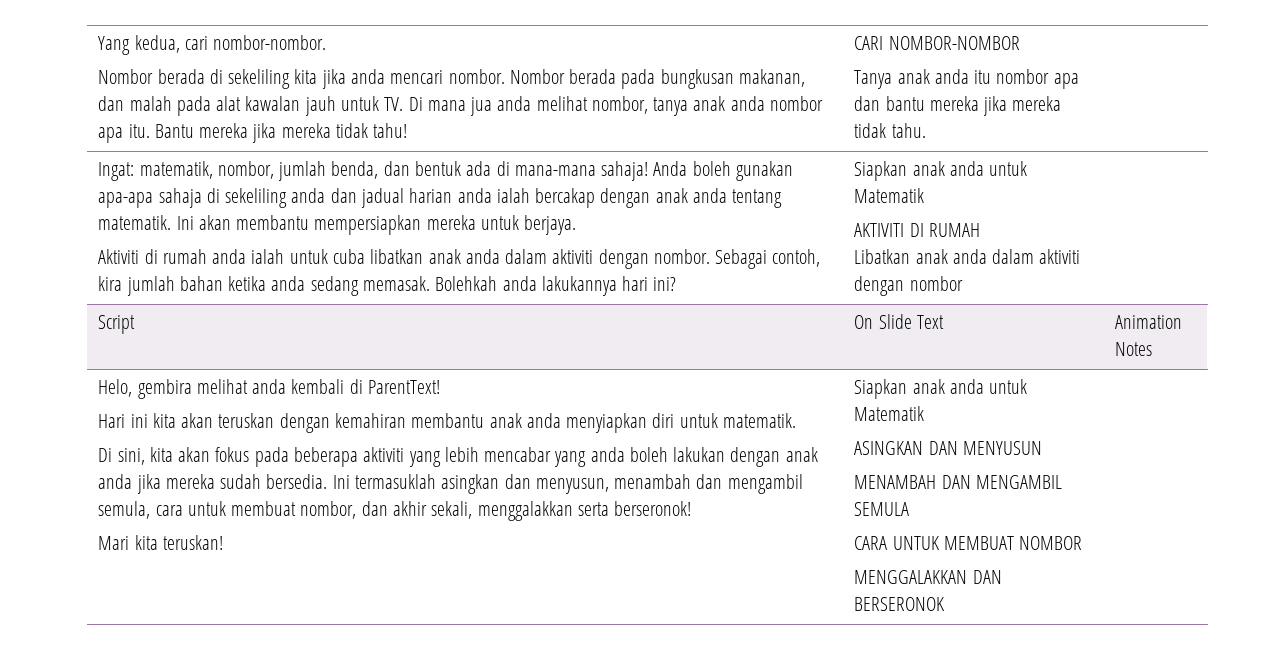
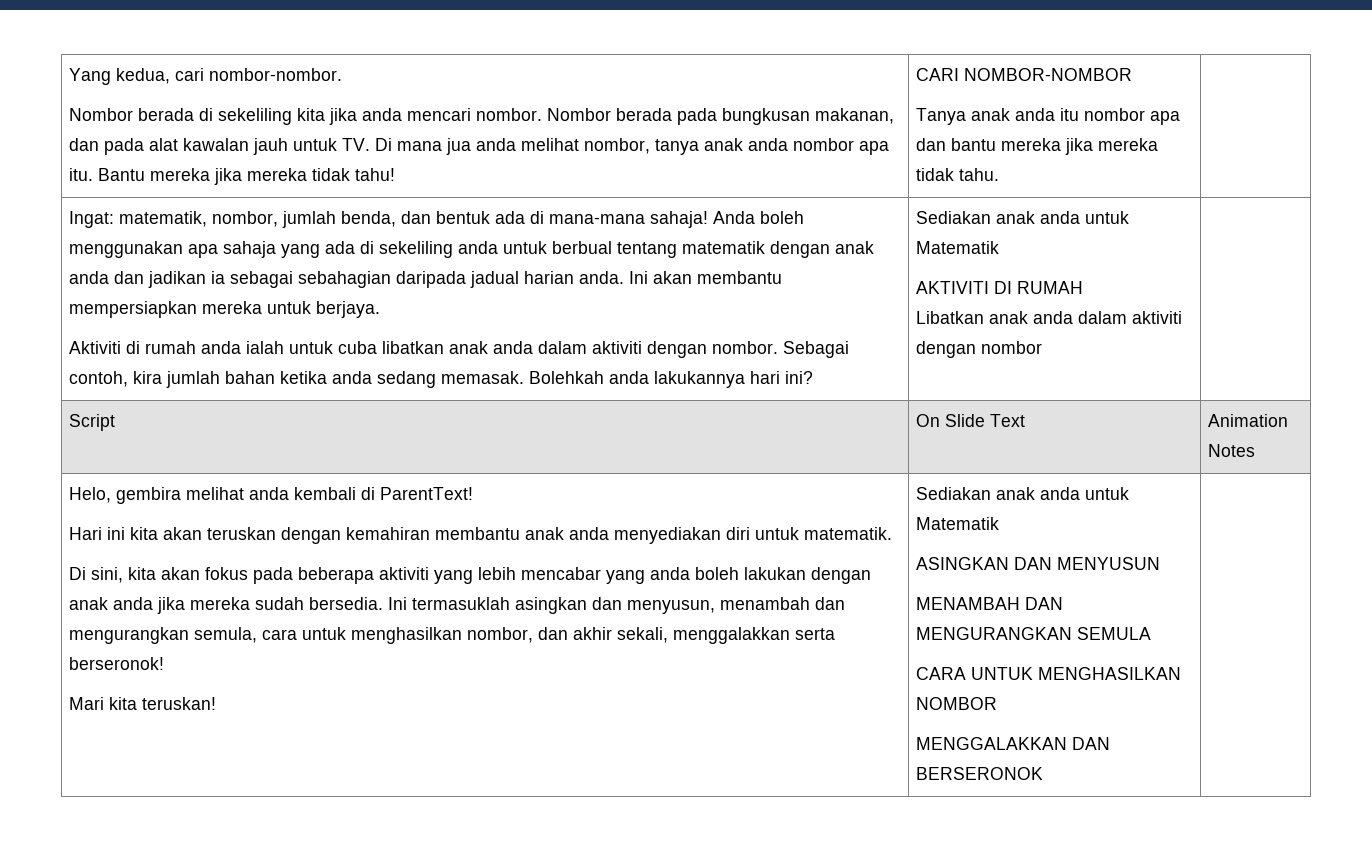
[129,96,172,111] malah -> (100, 144) none
[735,161,793,181] [98,188,783,208] [98,215,172,230] gunakan apa-apa sahaja di sekeliling anda dan jadual harian anda ialah bercakap dengan anak anda tentang matematik. -> [69,241,875,258] [69,271,625,288] menggunakan apa sahaja yang ada di sekeliling anda untuk berbual tentang matematik dengan anak anda dan jadikan ia sebagai sebahagian daripada jadual harian anda.
[854,161,908,181] Siapkan -> [916,211,992,224] Sediakan
[566,413,648,433] menyiapkan -> [614,527,722,544] menyediakan
[727,474,803,494] mengambil -> [69,627,190,644] mengurangkan
[231,501,297,516] membuat -> [351,627,463,644] menghasilkan
[854,379,908,399] Siapkan -> [916,487,992,500] Sediakan
[975,475,1062,489] MENGAMBIL -> [916,627,1073,640] MENGURANGKAN
[943,536,1014,550] MEMBUAT -> [1038,667,1182,680] MENGHASILKAN

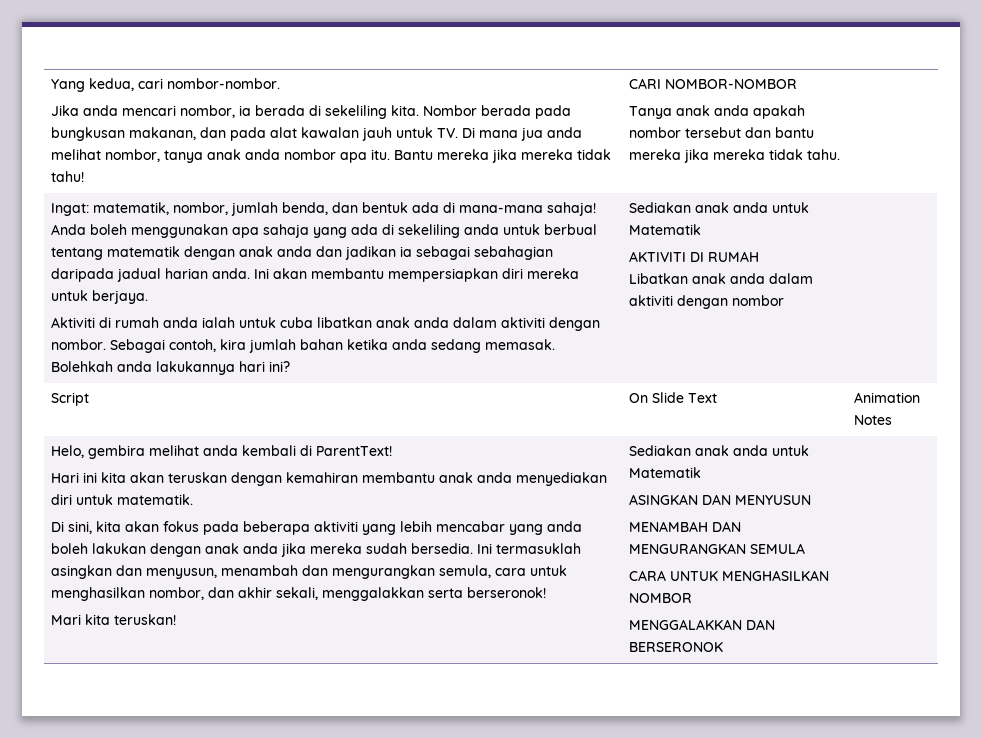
[69,108,543,125] Nombor berada di sekeliling kita jika anda mencari nombor. -> [51,105,420,119] Jika anda mencari nombor, ia berada di sekeliling kita.
[1060,108,1181,125] itu nombor apa -> [753,105,806,119] [629,127,742,138] apakah nombor tersebut
(198, 309) none -> [502,268,524,279] diri

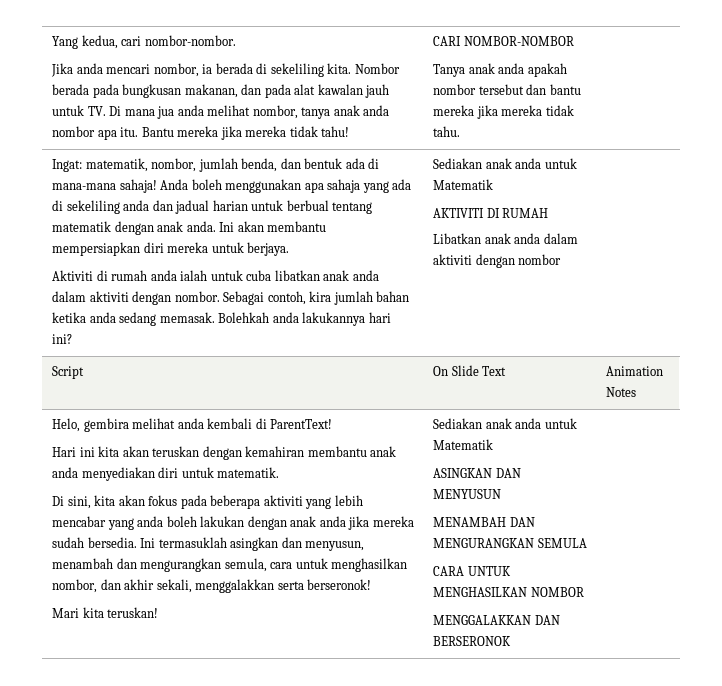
(500, 229) none -> [152,200,248,214] dan jadual harian
[277,246,554,260] [51,268,209,282] anda dan jadikan ia sebagai sebahagian daripada jadual harian -> (184, 226) none

